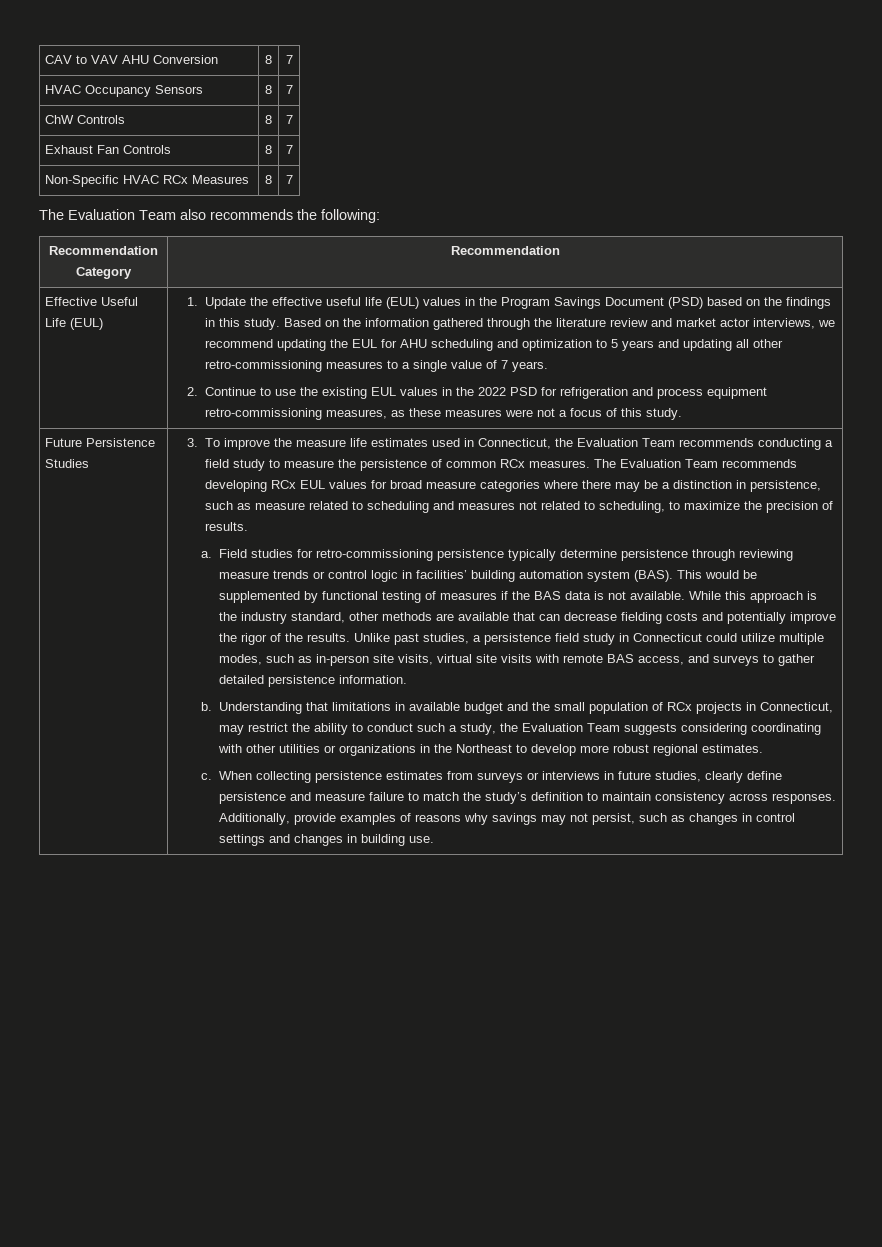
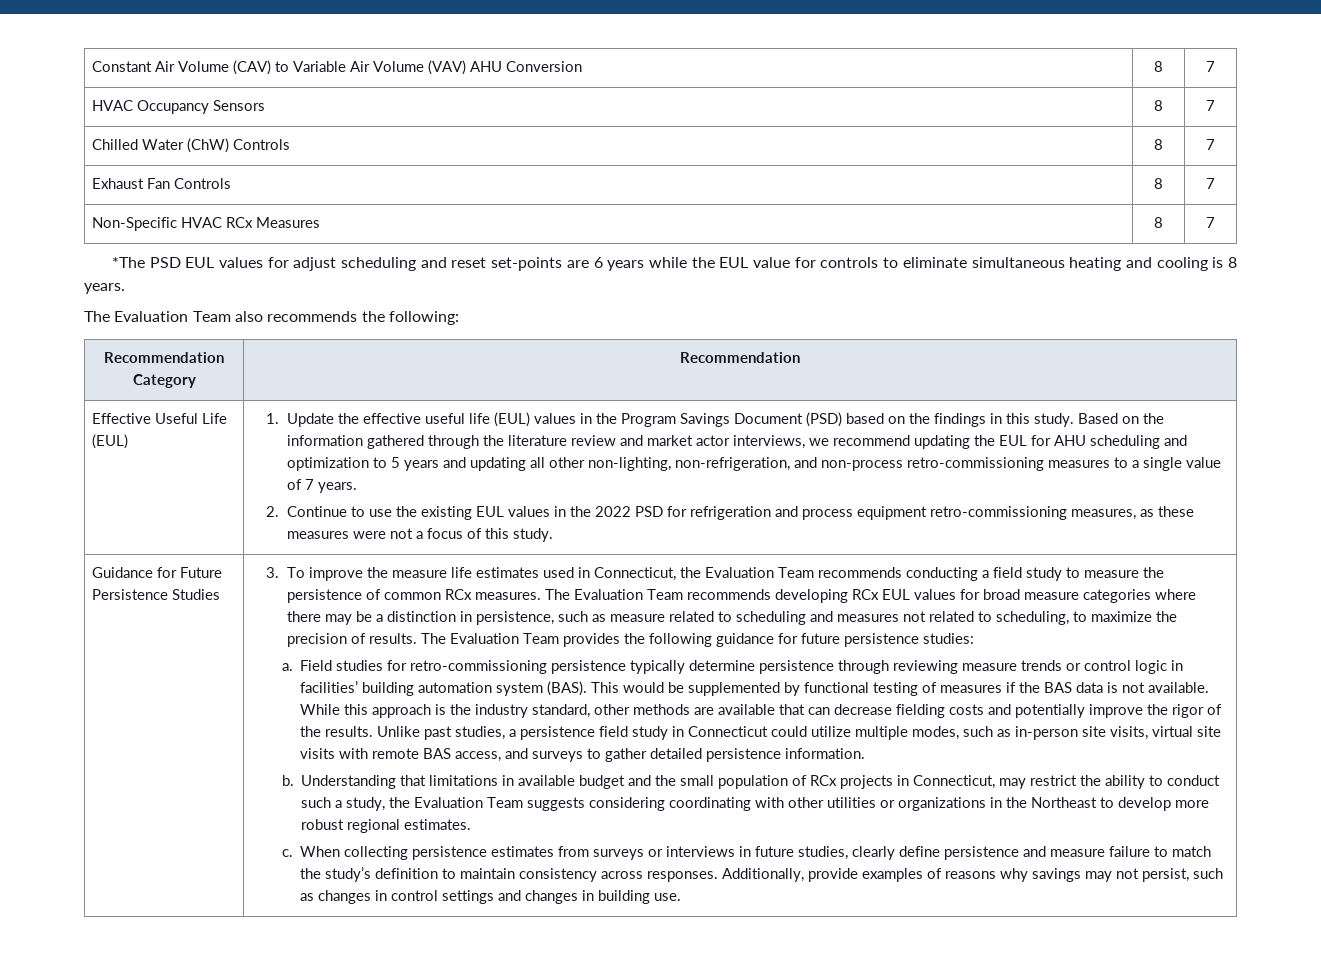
[45,55,119,64] CAV to VAV -> [91,60,466,75] Constant Air Volume (CAV) to Variable Air Volume (VAV)
[45,115,75,124] ChW -> [91,138,229,153] Chilled Water (ChW)
(293, 179) none -> [111,257,1237,271] [84,283,125,294] // *The PSD EUL values for adjust scheduling and reset set-points are 6 years while the EUL value for controls to eliminate simultaneous heating and cooling is 8 years.
(783, 343) none -> [587,457,903,471] non-lighting, non-refrigeration, and non-process
(682, 414) none -> [91,567,177,578] Guidance for
(248, 526) none -> [420,633,974,647] The Evaluation Team provides the following guidance for future persistence studies:

